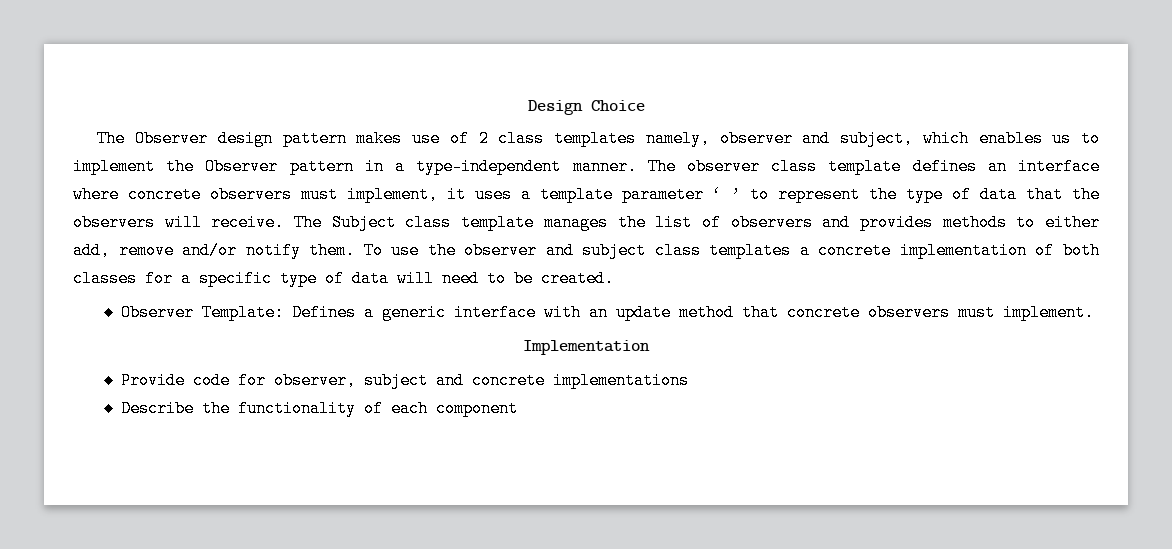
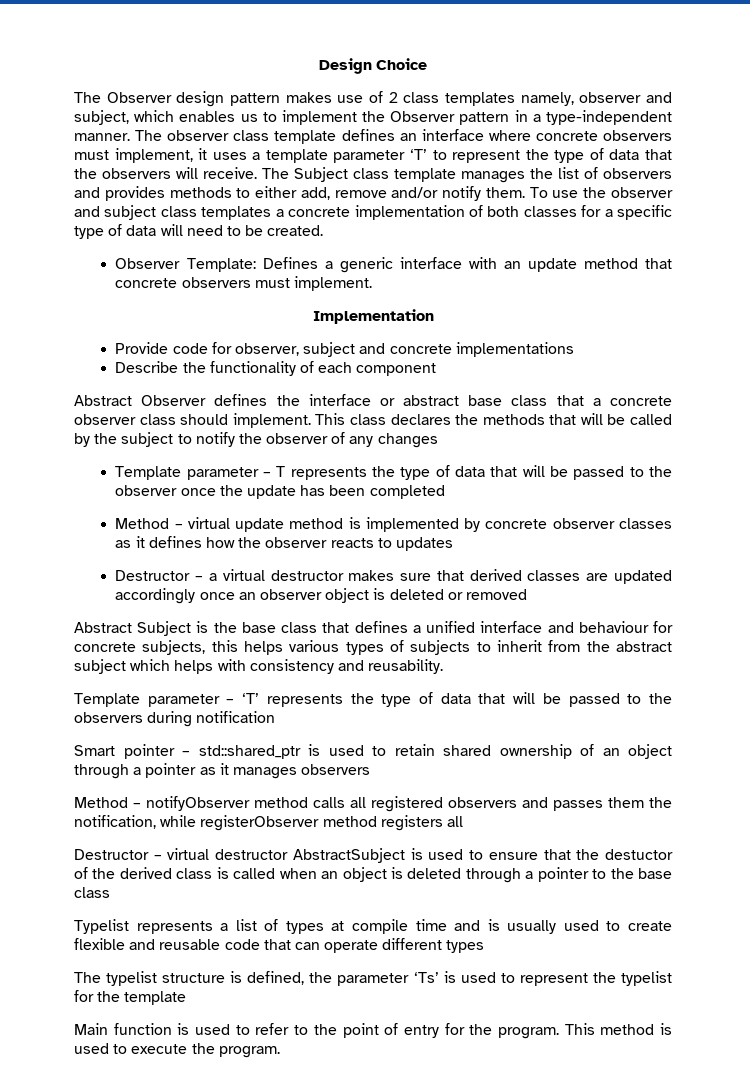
[712,187,741,199] ‘ ’ -> [409,149,427,160] ‘T’
(519, 408) none -> [74,394,672,406] [74,413,672,428] [74,432,438,448] [115,465,672,480] [115,485,445,499] [115,517,672,532] [115,536,453,551] [115,569,672,584] [115,588,527,604] [74,621,673,636] [74,640,672,655] [74,659,444,674] [74,692,672,707] [74,711,276,727] [74,744,672,759] [74,763,371,779] [74,796,672,812] [74,815,463,831] [74,848,674,863] [74,867,672,883] [74,887,110,898] [74,919,672,934] [74,938,485,953] [74,971,673,986] [74,990,187,1005] [74,1023,672,1039] [74,1043,280,1058] // Abstract Observer defines the interface or abstract base class that a concrete observer class should implement. This class declares the methods that will be called by the subject to notify the observer of any changes // Template parameter – T represents the type of data that will be passed to the observer once the update has been completed // Method – virtual update method is implemented by concrete observer classes as it defines how the observer reacts to updates // Destructor – a virtual destructor makes sure that derived classes are updated accordingly once an observer object is deleted or removed // Abstract Subject is the base class that defines a unified interface and behaviour for concrete subjects, this helps various types of subjects to inherit from the abstract subject which helps with consistency and reusability. // Template parameter – ‘T’ represents the type of data that will be passed to the observers during notification // Smart pointer – std::shared_ptr is used to retain shared ownership of an object through a pointer as it manages observers // Method – notifyObserver method calls all registered observers and passes them the notification, while registerObserver method registers all // Destructor – virtual destructor AbstractSubject is used to ensure that the destuctor of the derived class is called when an object is deleted through a pointer to the base class // Typelist represents a list of types at compile time and is usually used to create flexible and reusable code that can operate different types // The typelist structure is defined, the parameter ‘Ts’ is used to represent the typelist for the template // Main function is used to refer to the point of entry for the program. This method is used to execute the program.

